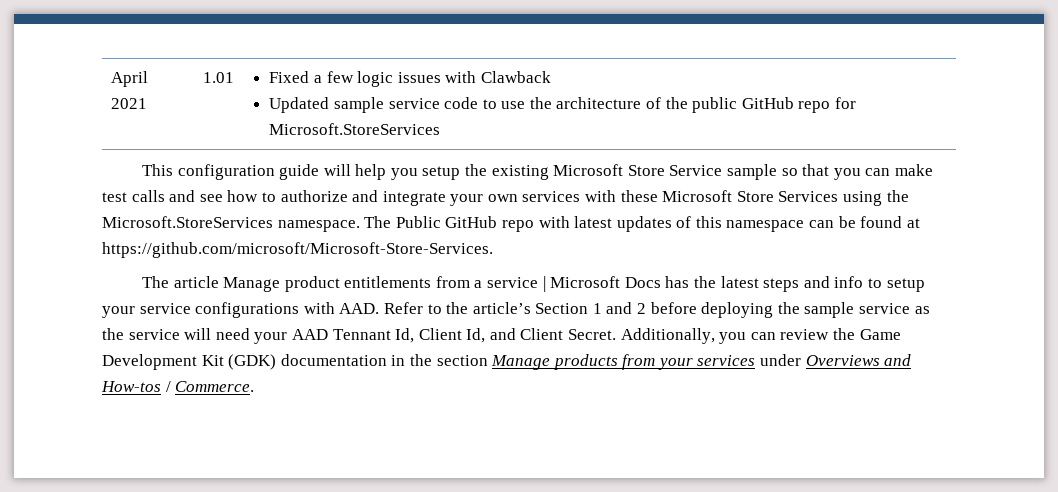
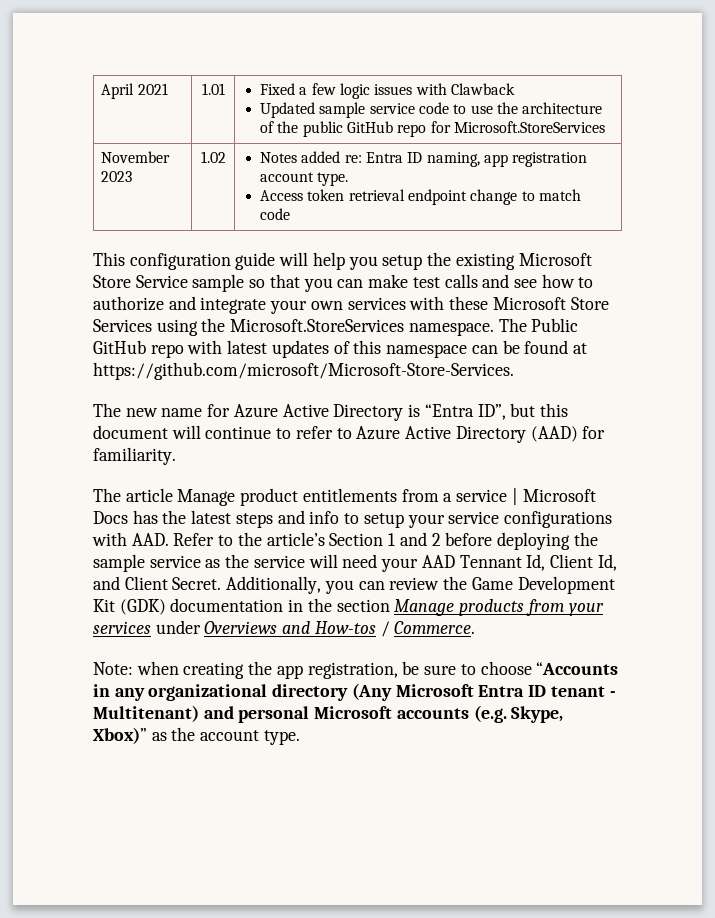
(441, 129) none -> [101,151,171,163] [101,171,133,182] [200,151,226,163] [259,151,588,167] [259,172,349,186] [259,189,581,205] [259,208,290,220] // November 2023 | 1.02 | Notes added re: Entra ID naming, app registration account type. // Access token retrieval endpoint change to match code
(493, 250) none -> [93,403,568,421] [93,425,606,443] [93,447,176,465] // The new name for Azure Active Directory is “Entra ID”, but this document will continue to refer to Azure Active Directory (AAD) for familiarity.
(255, 386) none -> [93,661,619,679] [93,683,616,701] [93,705,564,723] [93,727,300,745] // Note: when creating the app registration, be sure to choose “Accounts in any organizational directory (Any Microsoft Entra ID tenant - Multitenant) and personal Microsoft accounts (e.g. Skype, Xbox)” as the account type.

